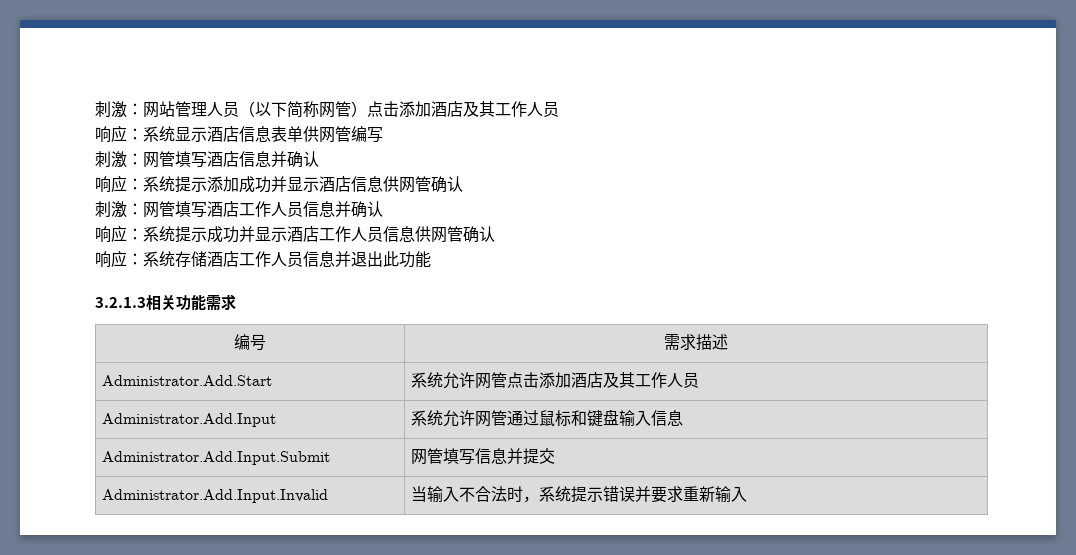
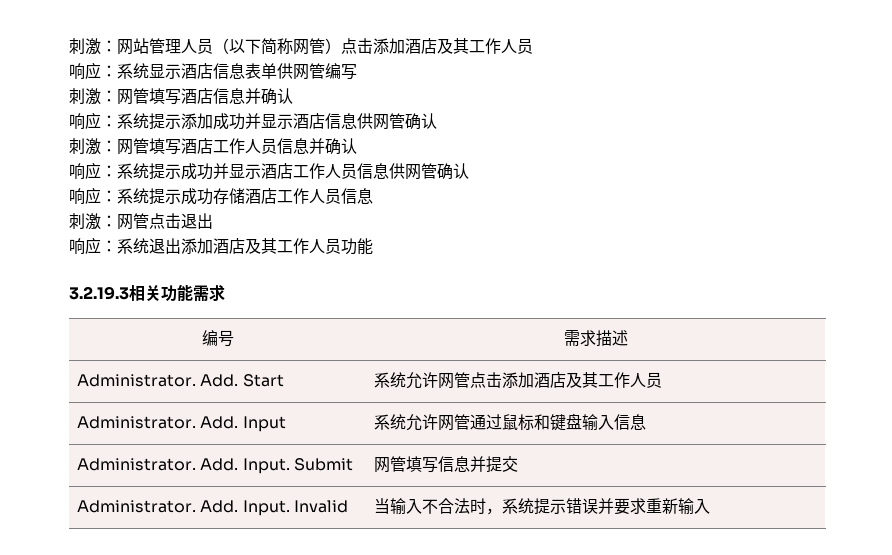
(175, 259) none -> [149,188,213,205] 提示成功
[335,251,399,267] 并退出此 -> [69,213,213,230] [69,237,341,255] // 刺激：网管点击退出 // 响应：系统退出添加酒店及其工作人员
[95,297,146,308] 3.2.1.3 -> [69,286,129,300] 3.2.19.3
[102,375,273,386] Administrator.Add.Start -> [77,374,284,387] Administrator. Add. Start
[102,413,277,427] Administrator.Add.Input -> [77,416,286,432] Administrator. Add. Input
[102,451,331,465] Administrator.Add.Input.Submit -> [77,458,354,474] Administrator. Add. Input. Submit
[102,489,329,503] Administrator.Add.Input.Invalid -> [77,500,349,516] Administrator. Add. Input. Invalid

